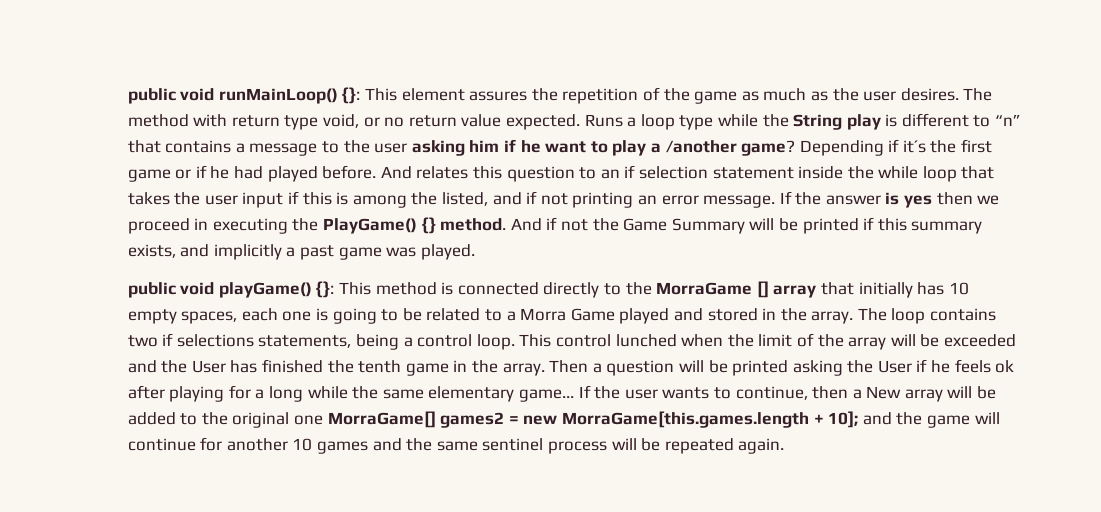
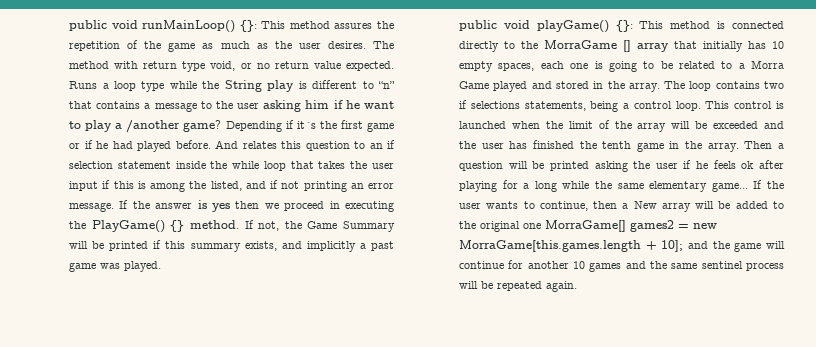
[401,88,465,101] element -> [289,21,330,29] method
[510,217,588,231] And if not -> [244,220,280,231] If not,
[615,334,677,347] lunched -> [775,101,784,109] [459,121,507,129] is launched
[191,360,226,373] User -> [481,143,504,149] user
[877,360,912,373] User -> [655,163,678,169] user

